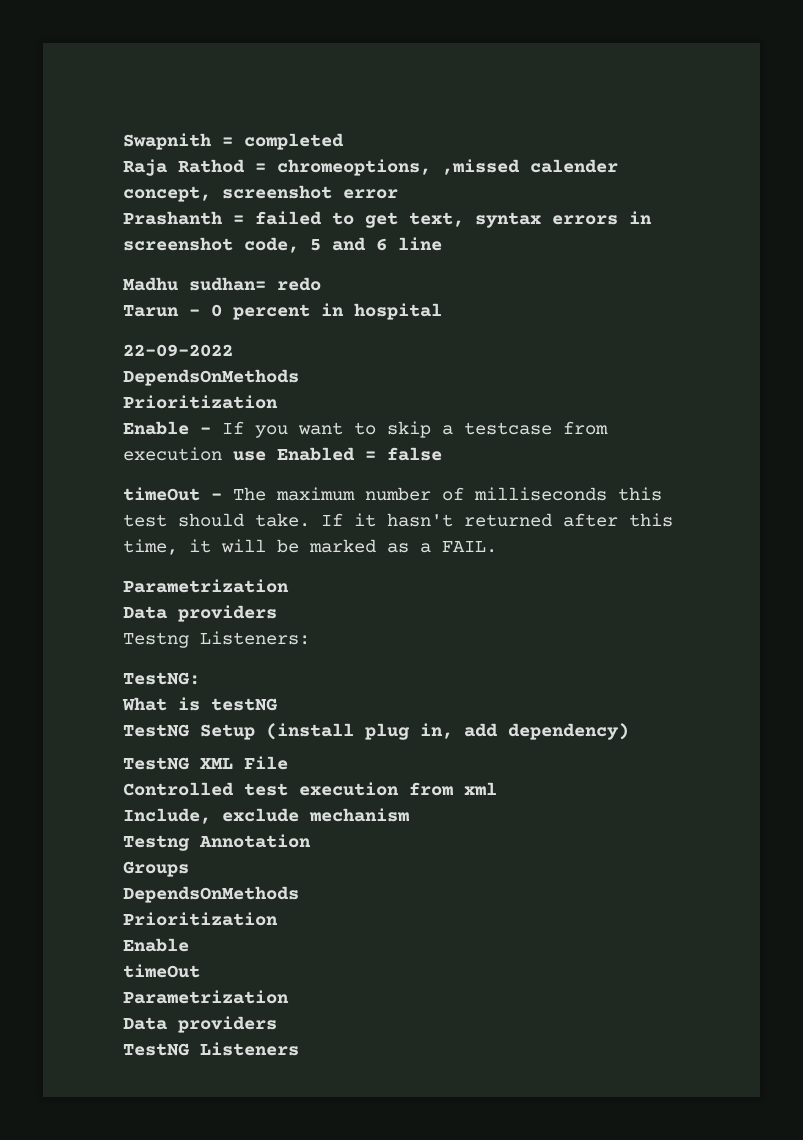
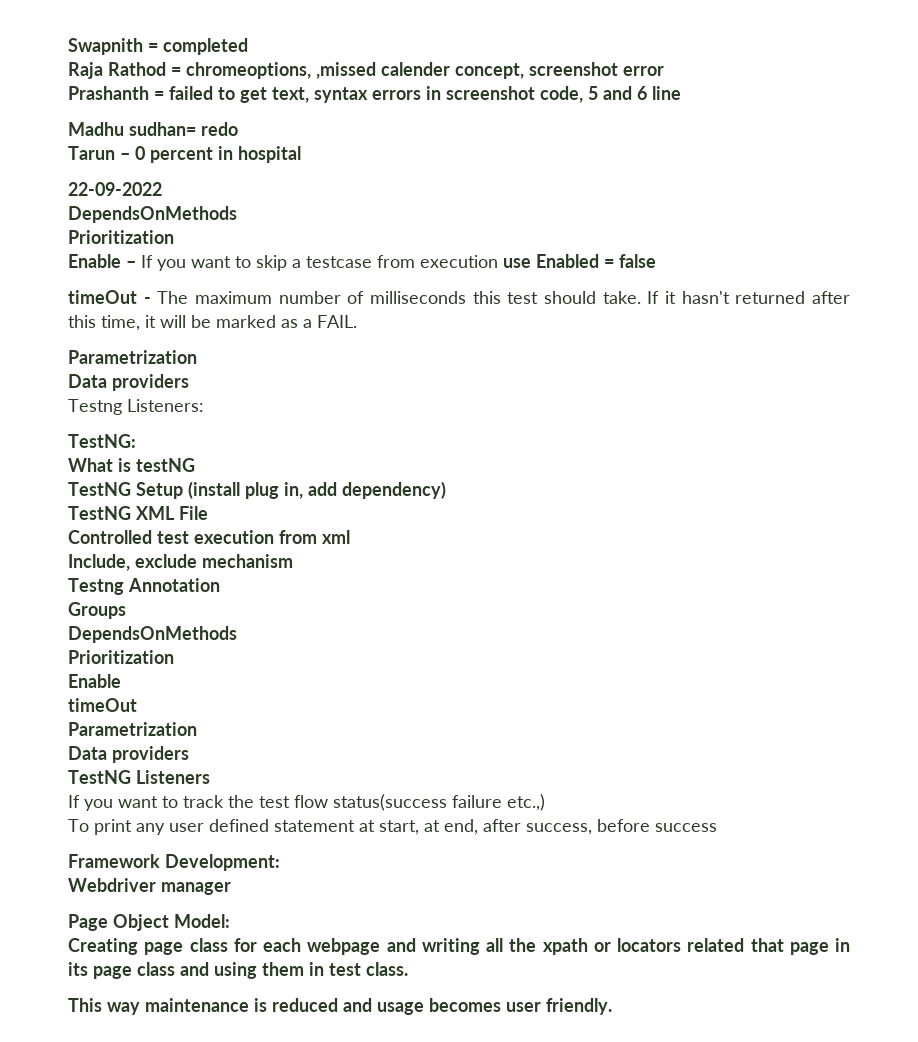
(299, 1049) none -> [68,794,545,811] [68,819,717,835] [68,854,280,871] [68,878,231,895] [68,914,230,931] [68,938,850,955] [68,962,408,979] [68,998,612,1015] // If you want to track the test flow status(success failure etc.,) // To print any user defined statement at start, at end, after success, before success // Framework Development: // Webdriver manager // Page Object Model: // Creating page class for each webpage and writing all the xpath or locators related that page in its page class and using them in test class. // This way maintenance is reduced and usage becomes user friendly.

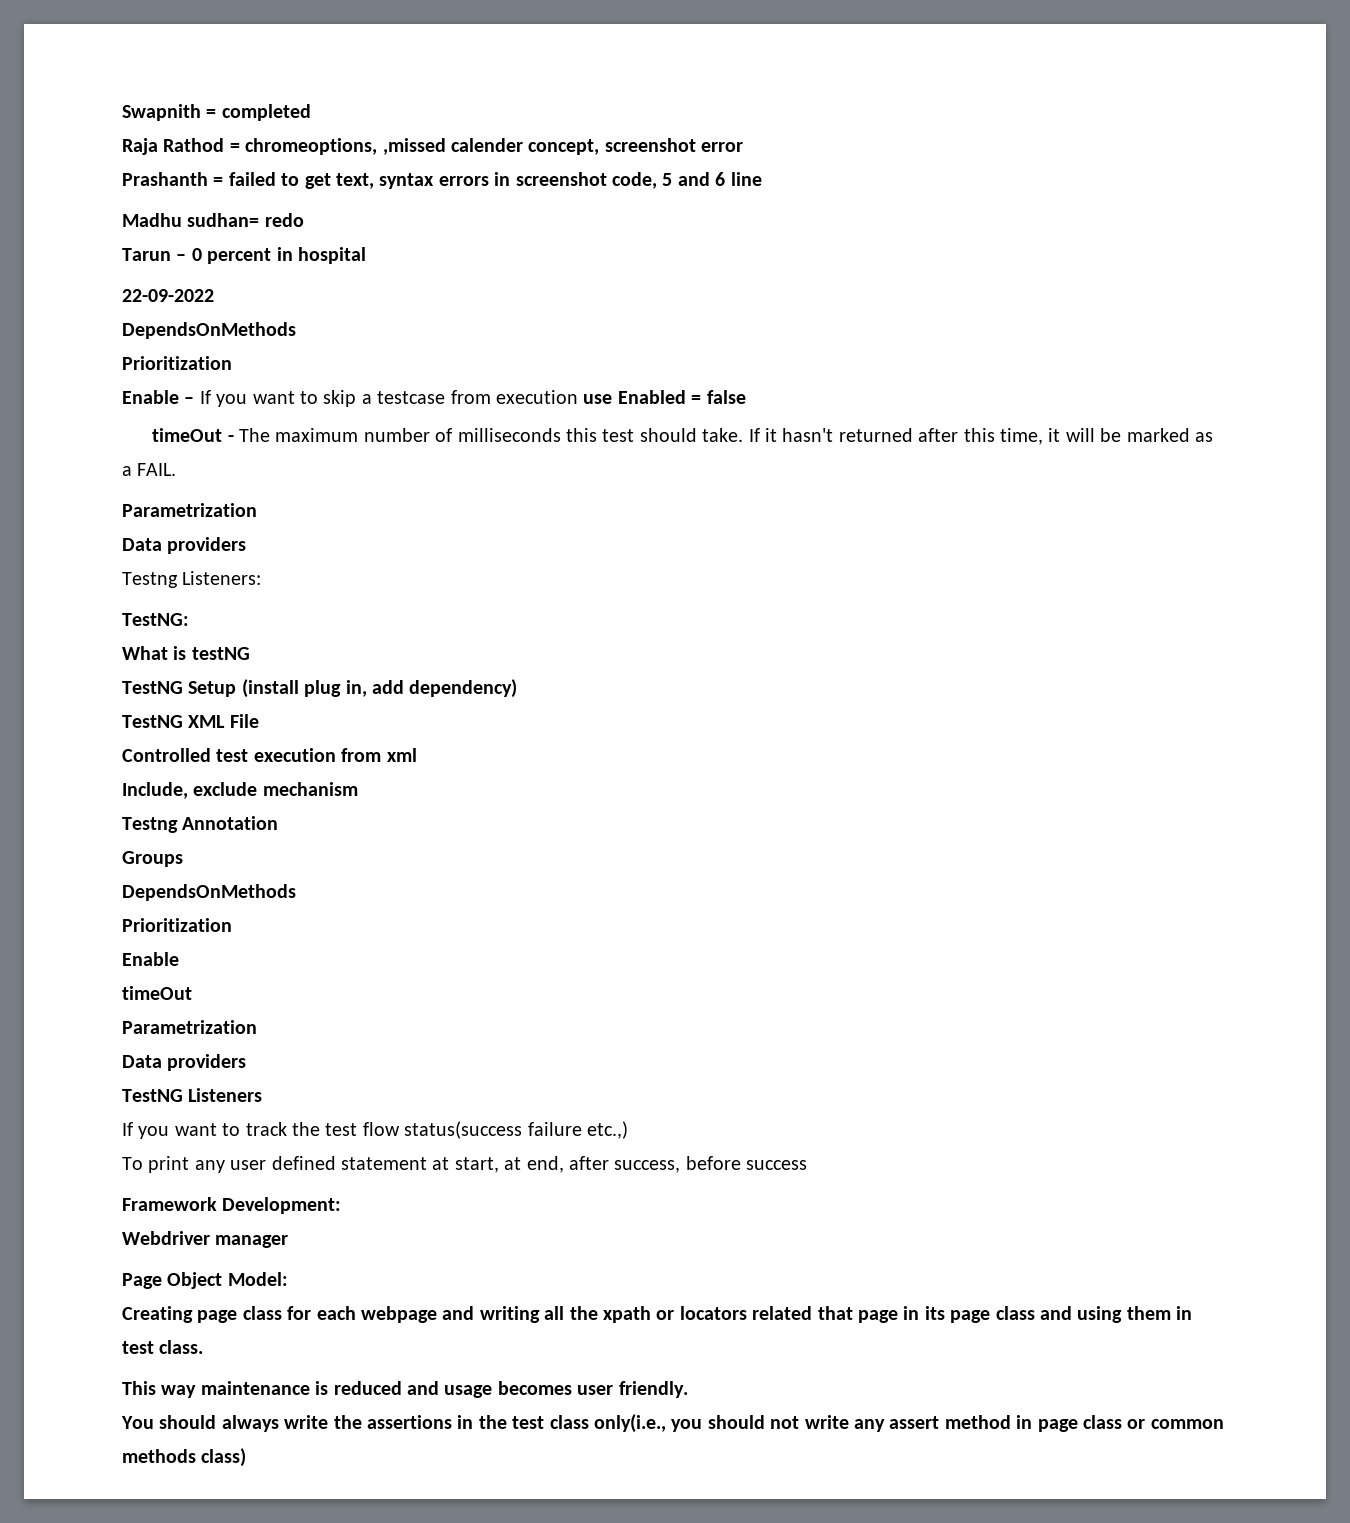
(612, 1006) none -> [121,1414,1224,1433] [122,1448,247,1467] // You should always write the assertions in the test class only(i.e., you should not write any assert method in page class or common methods class)

